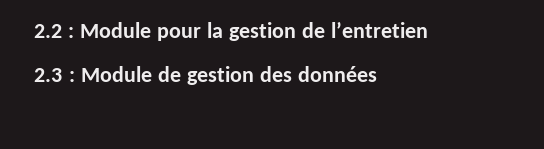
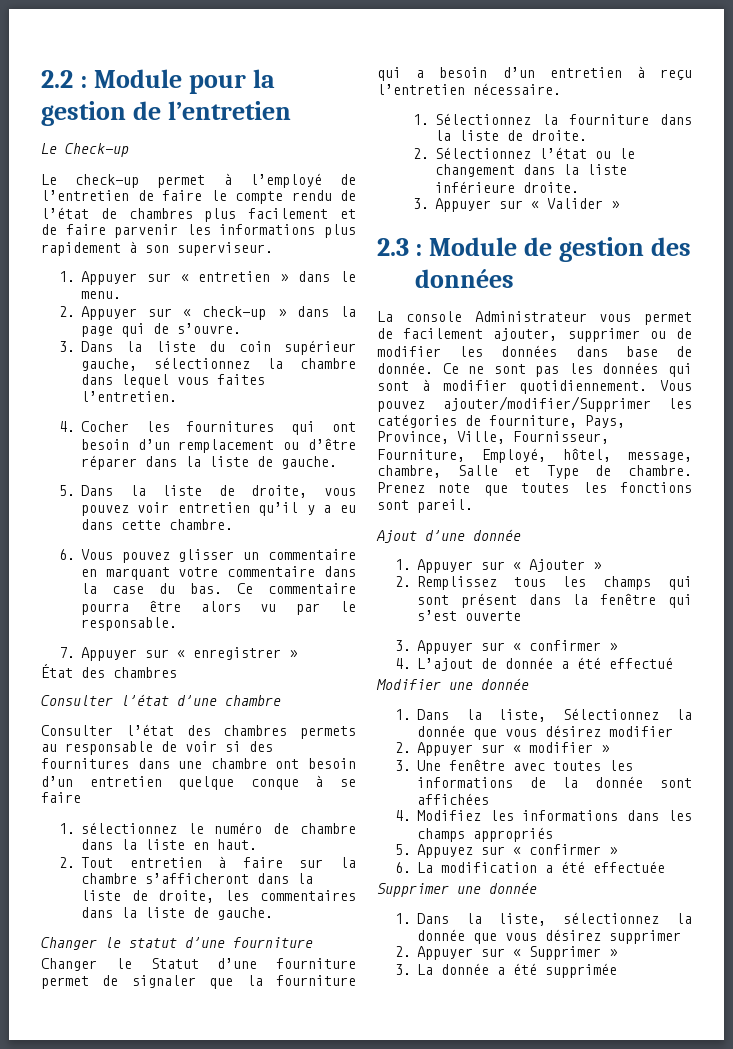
(428, 30) none -> [41,143,129,157] [41,173,356,188] [41,190,356,204] [41,207,357,222] [41,224,356,238] [41,241,273,256] [58,271,356,285] [80,291,121,299] [58,306,356,320] [80,323,241,337] [58,340,356,355] [80,357,356,371] [80,374,265,388] [80,391,177,402] [58,421,356,435] [80,438,356,453] [80,455,337,470] [58,485,356,498] [80,502,356,516] [80,519,233,530] [58,549,356,563] [80,566,356,580] [80,583,357,594] [80,600,356,615] [80,617,177,631] [58,647,297,661] [41,664,177,678] [41,694,281,706] [41,724,356,739] [41,741,273,755] [41,758,356,769] [41,775,356,790] [41,792,81,803] [58,822,356,834] [80,839,257,850] [58,856,356,868] [80,873,313,884] [80,890,356,903] [80,907,273,920] [41,937,313,950] [41,958,356,971] [41,975,356,989] [377,66,692,81] [377,83,561,95] [412,113,692,125] [434,130,587,141] [412,147,635,159] [434,164,627,177] [434,181,579,193] [412,198,619,212] // Le Check-up // Le check-up permet à l’employé de l’entretien de faire le compte rendu de l’état de chambres plus facilement et de faire parvenir les informations plus rapidement à son superviseur. // 1. Appuyer sur « entretien » dans le menu. // 2. Appuyer sur « check-up » dans la page qui de s’ouvre. // 3. Dans la liste du coin supérieur gauche, sélectionnez la chambre dans lequel vous faites l’entretien. // 4. Cocher les fournitures qui ont besoin d’un remplacement ou d’être réparer dans la liste de gauche. // 5. Dans la liste de droite, vous pouvez voir entretien qu’il y a eu dans cette chambre. // 6. Vous pouvez glisser un commentaire en marquant votre commentaire dans la case du bas. Ce commentaire pourra être alors vu par le responsable. // 7. Appuyer sur « enregistrer » // État des chambres // Consulter l’état d’une chambre // Consulter l’état des chambres permets au responsable de voir si des fournitures dans une chambre ont besoin d’un entretien quelque conque à se faire // 1. sélectionnez le numéro de chambre dans la liste en haut. // 2. Tout entretien à faire sur la chambre s’afficheront dans la liste de droite, les commentaires dans la liste de gauche. // Changer le statut d’une fourniture // Changer le Statut d’une fourniture permet de signaler que la fourniture qui a besoin d’un entretien à reçu l’entretien nécessaire. // 1. Sélectionnez la fourniture dans la liste de droite. // 2. Sélectionnez l’état ou le changement dans la liste inférieure droite. // 3. Appuyer sur « Valider »
(377, 74) none -> [377,311,692,325] [377,328,692,342] [377,345,692,357] [377,362,692,377] [377,379,692,394] [377,396,692,412] [377,414,625,428] [377,431,609,444] [377,448,692,463] [377,465,692,479] [377,482,692,496] [377,499,473,513] [376,529,521,543] [394,559,601,573] [394,576,692,590] [416,593,692,608] [416,610,521,621] [394,640,617,654] [394,657,673,671] [376,678,529,690] [394,708,692,722] [416,725,673,740] [394,742,609,756] [394,759,633,771] [416,776,692,788] [416,793,489,805] [394,810,692,821] [416,827,553,842] [394,844,617,858] [394,861,665,873] [377,882,537,897] [394,912,692,926] [416,929,681,944] [394,946,617,960] [394,963,617,978] // La console Administrateur vous permet de facilement ajouter, supprimer ou de modifier les données dans base de donnée. Ce ne sont pas les données qui sont à modifier quotidiennement. Vous pouvez ajouter/modifier/Supprimer les catégories de fourniture, Pays, Province, Ville, Fournisseur, Fourniture, Employé, hôtel, message, chambre, Salle et Type de chambre. Prenez note que toutes les fonctions sont pareil. // Ajout d’une donnée // 1. Appuyer sur « Ajouter » // 2. Remplissez tous les champs qui sont présent dans la fenêtre qui s’est ouverte // 3. Appuyer sur « confirmer » // 4. L’ajout de donnée a été effectué // Modifier une donnée // 1. Dans la liste, Sélectionnez la donnée que vous désirez modifier // 2. Appuyer sur « modifier » // 3. Une fenêtre avec toutes les informations de la donnée sont affichées // 4. Modifiez les informations dans les champs appropriés // 5. Appuyez sur « confirmer » // 6. La modification a été effectuée // Supprimer une donnée // 1. Dans la liste, sélectionnez la donnée que vous désirez supprimer // 2. Appuyer sur « Supprimer » // 3. La donnée a été supprimée

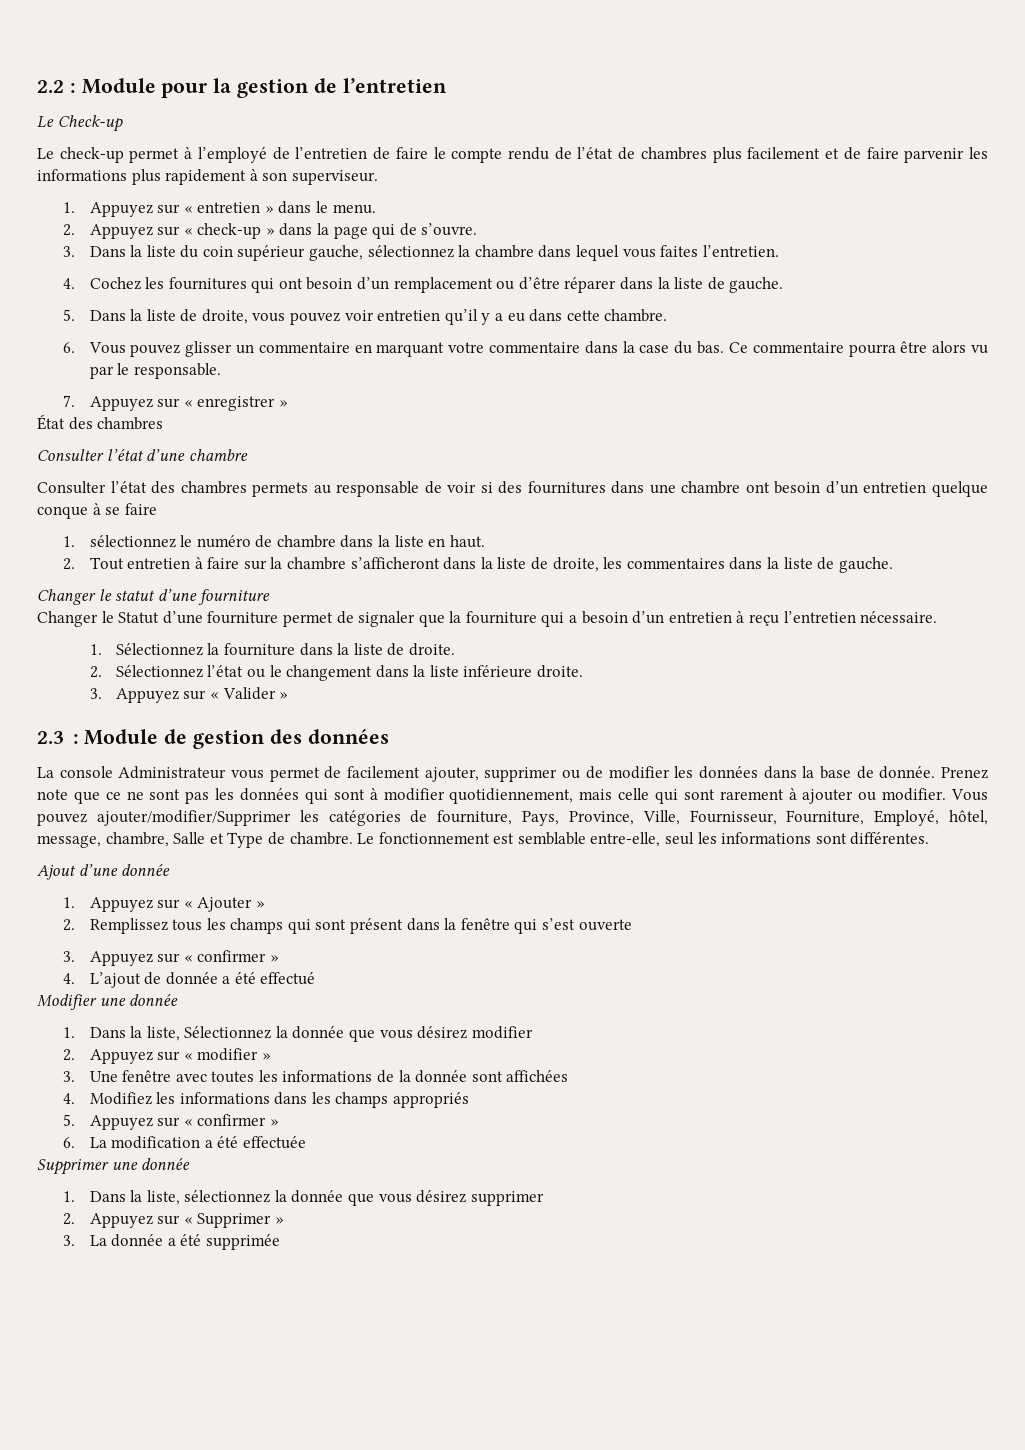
[80,271,137,285] Appuyer -> [89,202,153,217] Appuyez
[80,306,137,320] Appuyer -> [89,224,153,239] Appuyez
[80,421,129,432] Cocher -> [89,277,141,290] Cochez
[80,647,137,661] Appuyer -> [89,396,153,411] Appuyez
[434,198,491,212] Appuyer -> [115,688,179,703] Appuyez
(608, 351) none -> [802,766,815,778] la
[442,363,459,374] Ce -> [941,767,989,779] [37,789,121,804] Prenez note que ce
[519,380,648,394] quotidiennement. -> [449,788,947,804] quotidiennement, mais celle qui sont rarement à ajouter ou modifier.
[377,482,692,496] [377,499,473,513] Prenez note que toutes les fonctions sont pareil. -> [357,832,930,847] Le fonctionnement est semblable entre-elle, seul les informations sont différentes.
[416,559,473,573] Appuyer -> [89,897,153,912] Appuyez
[416,640,473,654] Appuyer -> [89,951,153,966] Appuyez
[416,742,473,756] Appuyer -> [89,1049,153,1064] Appuyez
[416,946,473,960] Appuyer -> [89,1213,153,1228] Appuyez

